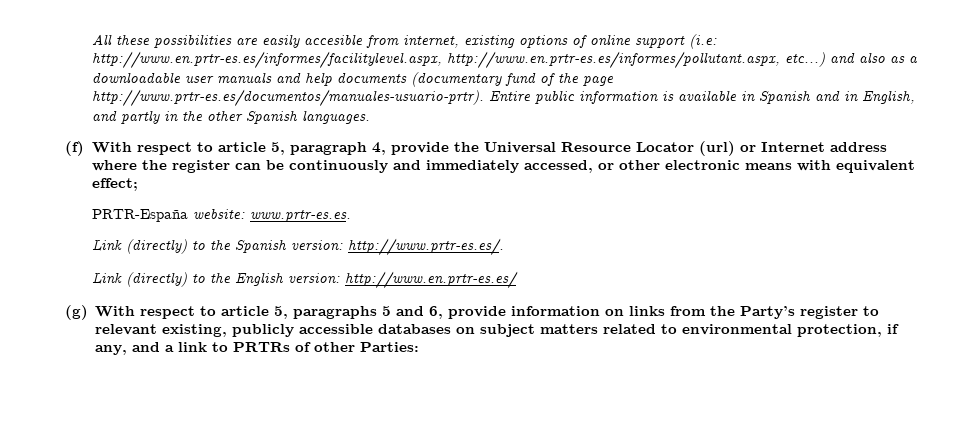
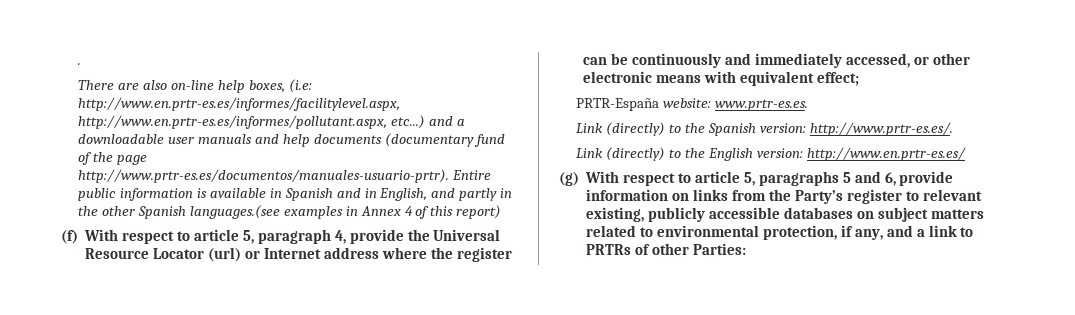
[91,34,685,48] All these possibilities are easily accesible from internet, existing options of online support -> [78,63,82,65] [78,80,285,93] . // There are also on-line help boxes,
[858,52,905,63] also as -> (453, 121) none
[301,110,370,124] languages. -> [189,205,502,219] languages.(see examples in Annex 4 of this report)

